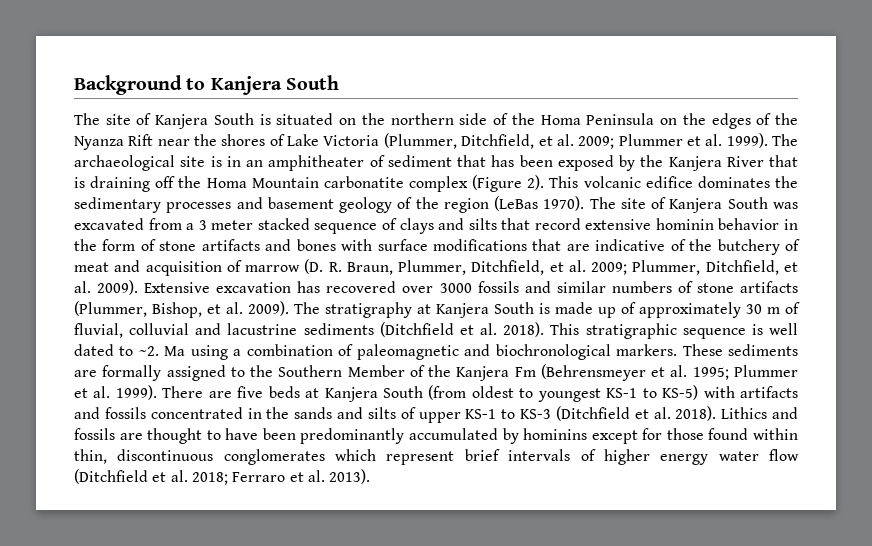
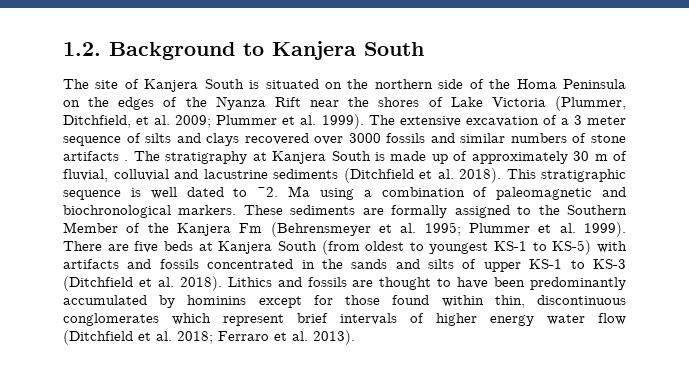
(74, 85) none -> [63,42,101,56] 1.2.
[74,155,798,171] [74,175,798,192] [74,196,798,213] [74,218,182,230] archaeological site is in an amphitheater of sediment that has been exposed by the Kanjera River that is draining off the Homa Mountain carbonatite complex (Figure 2). This volcanic edifice dominates the sedimentary processes and basement geology of the region (LeBas 1970). The site of Kanjera South was excavated from -> [399,115,557,127] extensive excavation of
[257,218,310,230] stacked -> (626, 120) none
[399,218,798,234] [74,239,800,255] [74,259,798,276] [74,280,321,295] clays and silts that record extensive hominin behavior in the form of stone artifacts and bones with surface modifications that are indicative of the butchery of meat and acquisition of marrow (D. R. Braun, Plummer, Ditchfield, et al. 2009; Plummer, Ditchfield, et al. 2009). Extensive excavation has -> [145,133,240,146] silts and clays
[74,301,289,318] (Plummer, Bishop, et al. 2009). -> [124,160,129,161] .

